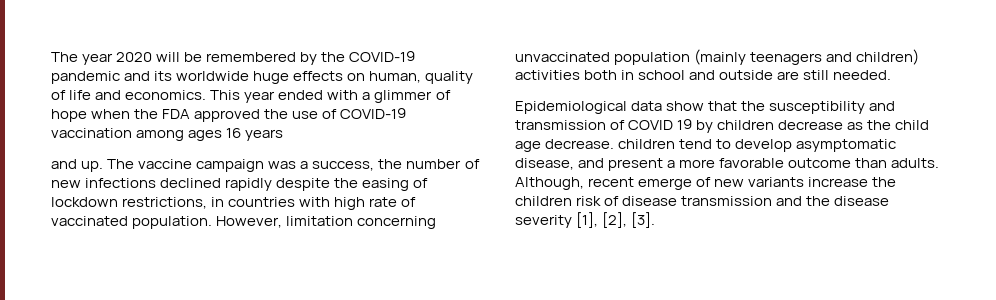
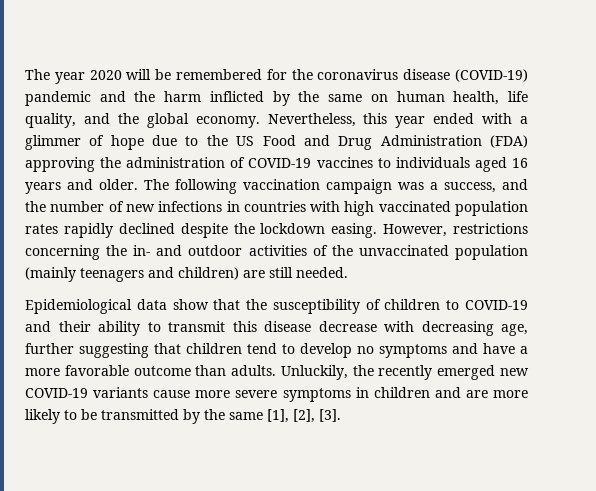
[300,51,416,65] [51,71,474,84] [51,90,241,100] by the COVID-19 pandemic and its worldwide huge effects on human, quality of life and economics. This -> [266,69,528,82] [25,91,529,106] [25,113,388,128] for the coronavirus disease (COVID-19) pandemic and the harm inflicted by the same on human health, life quality, and the global economy. Nevertheless, this
[91,108,407,122] [51,128,284,141] [51,159,193,172] when the FDA approved the use of COVID-19 vaccination among ages 16 years // and up. The vaccine -> [152,135,528,150] [25,157,528,172] [25,179,320,194] due to the US Food and Drug Administration (FDA) approving the administration of COVID-19 vaccines to individuals aged 16 years and older. The following vaccination
(375, 166) none -> [502,179,528,190] and
[160,178,429,191] [51,197,417,210] [51,216,437,229] declined rapidly despite the easing of lockdown restrictions, in countries with high rate of vaccinated population. However, limitation concerning -> [226,201,528,216] [25,223,528,238] [25,245,353,260] in countries with high vaccinated population rates rapidly declined despite the lockdown easing. However, restrictions concerning the in- and outdoor activities of the
[515,70,774,80] activities both in school and outside -> (239, 273) none
[869,101,896,111] [515,119,930,133] [515,139,897,152] [515,158,664,171] and transmission of COVID 19 by children decrease as the child age decrease. children tend to develop asymptomatic disease, and present -> [365,299,528,310] [25,321,528,336] [25,343,515,358] of children to COVID-19 and their ability to transmit this disease decrease with decreasing age, further suggesting that children tend to develop no symptoms and have
[515,177,897,190] [515,196,890,206] [515,215,572,228] Although, recent emerge of new variants increase the children risk of disease transmission and the disease severity -> [280,365,529,380] [25,387,529,402] [25,409,263,424] Unluckily, the recently emerged new COVID-19 variants cause more severe symptoms in children and are more likely to be transmitted by the same

